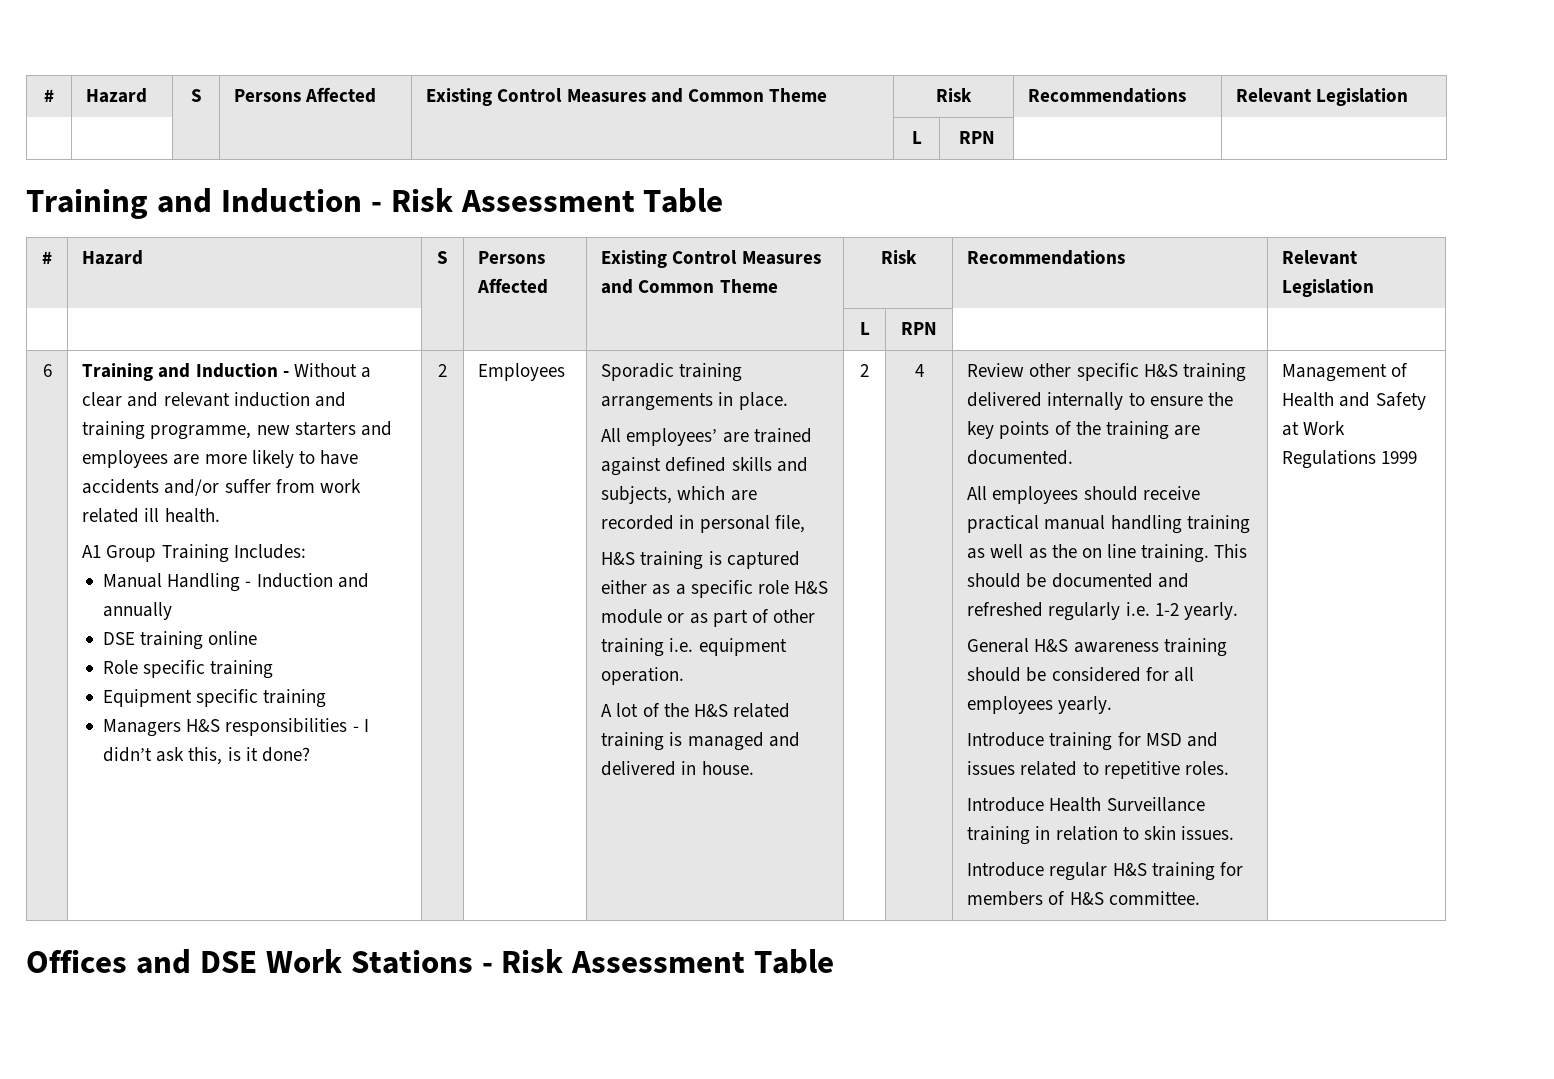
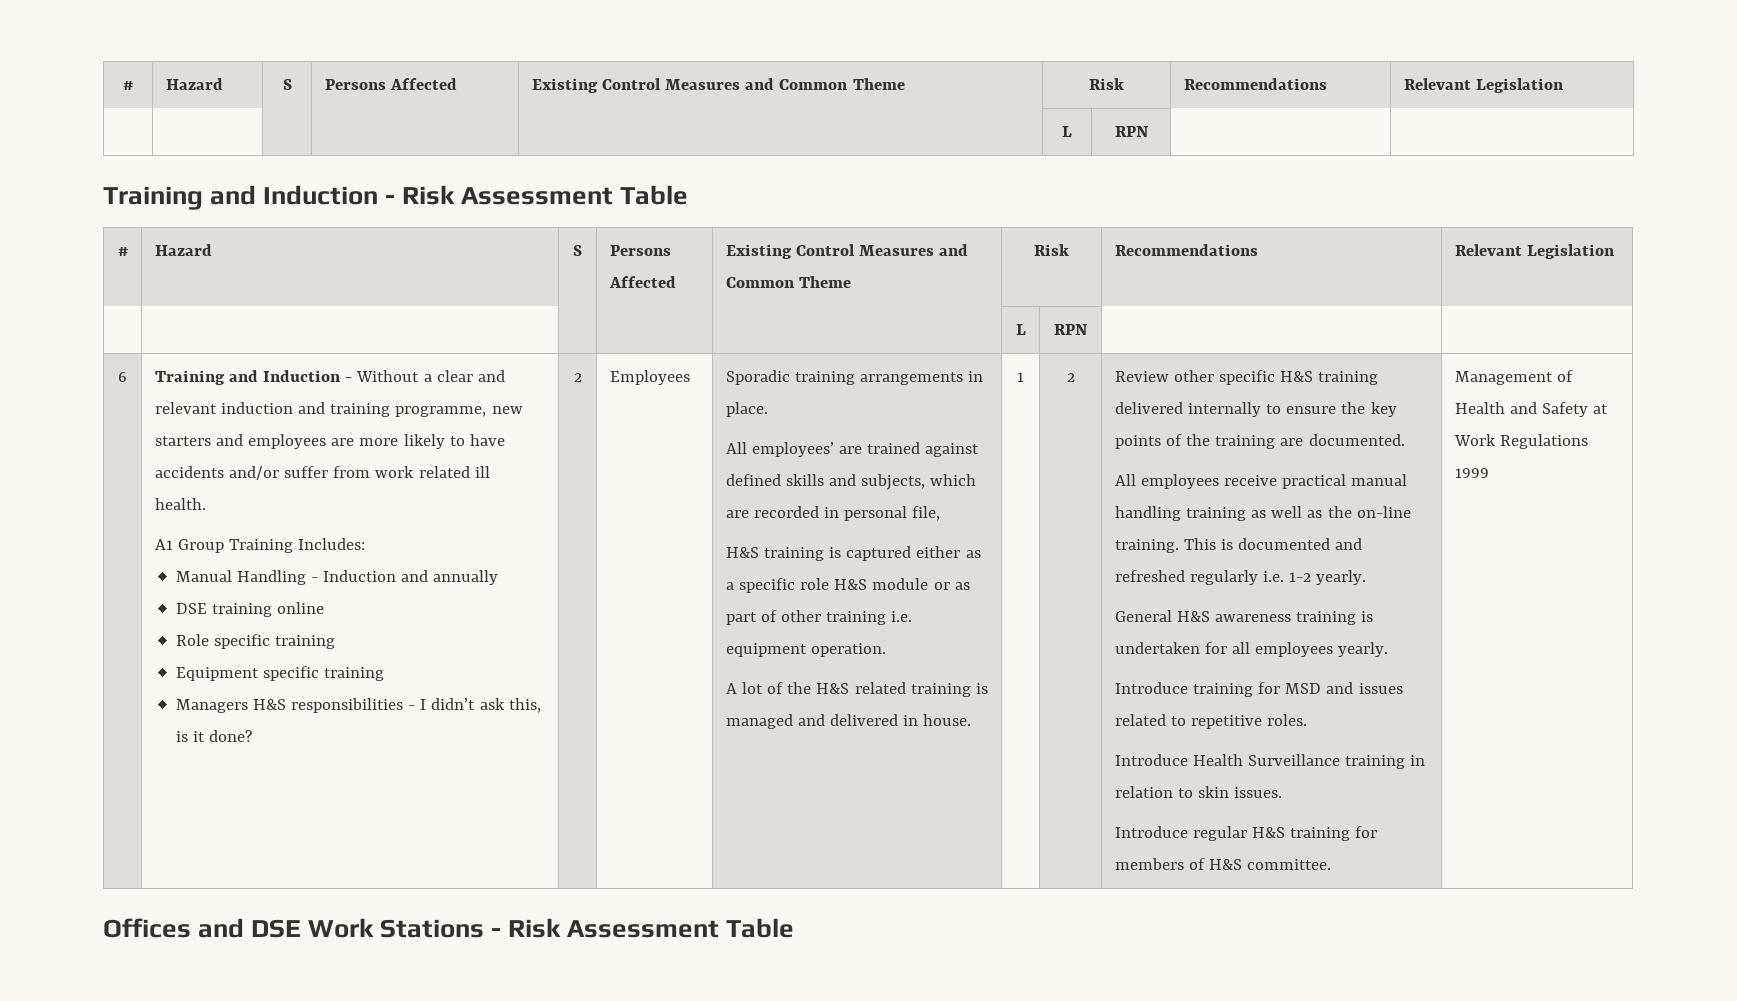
[860,364,869,377] [914,364,924,377] | 2 | 4 -> [1017,372,1024,382] [1066,373,1075,382] | 1 | 2
[1083,486,1138,501] should -> (1219, 481) none
[1081,544,1248,563] [967,573,1047,588] on line training. This should be -> [1356,506,1411,518] [1114,538,1234,553] on-line training. This is
[967,667,1141,682] should be considered -> [1361,611,1374,622] [1114,642,1200,654] is undertaken

